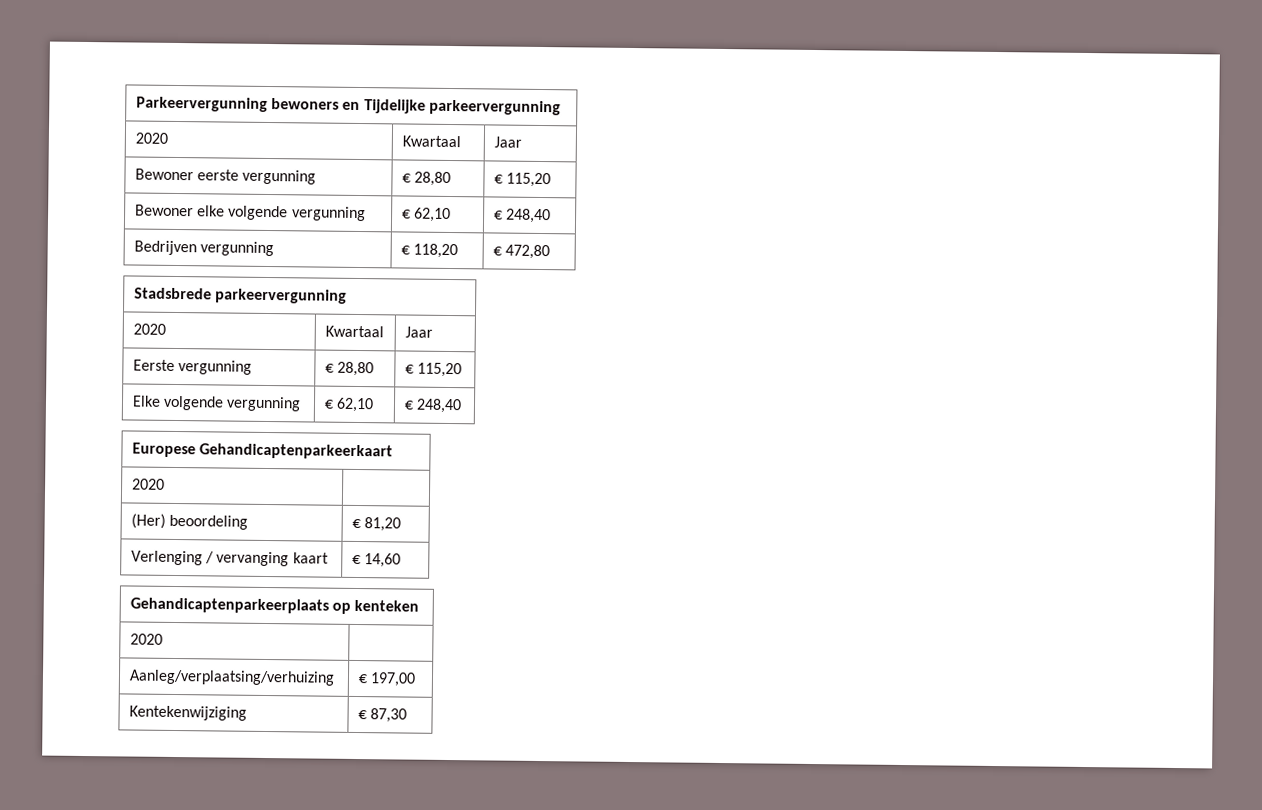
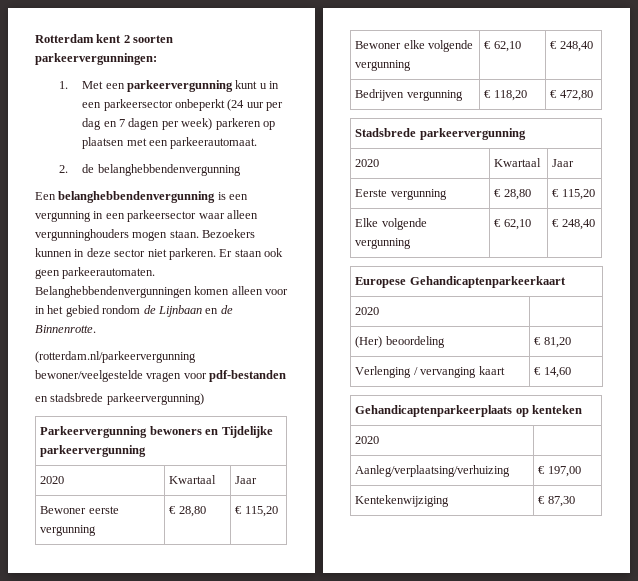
(135, 104) none -> [35,34,174,43] [35,53,157,65] [58,80,280,92] [82,99,284,111] [82,118,275,130] [82,137,258,149] [58,164,241,176] [35,191,249,203] [35,210,258,222] [35,229,256,241] [35,248,283,260] [35,267,156,279] [35,286,289,298] [35,305,233,317] [35,325,96,333] [35,351,196,363] [35,370,287,382] [35,393,204,405] Rotterdam kent 2 soorten parkeervergunningen: // 1. Met een parkeervergunning kunt u in een parkeersector onbeperkt (24 uur per dag en 7 dagen per week) parkeren op plaatsen met een parkeerautomaat. // 2. de belanghebbendenvergunning // Een belanghebbendenvergunning is een vergunning in een parkeersector waar alleen vergunninghouders mogen staan. Bezoekers kunnen in deze sector niet parkeren. Er staan ook geen parkeerautomaten. Belanghebbendenvergunningen komen alleen voor in het gebied rondom de Lijnbaan en de Binnenrotte. // (rotterdam.nl/parkeervergunning bewoner/veelgestelde vragen voor pdf-bestanden // en stadsbrede parkeervergunning) //

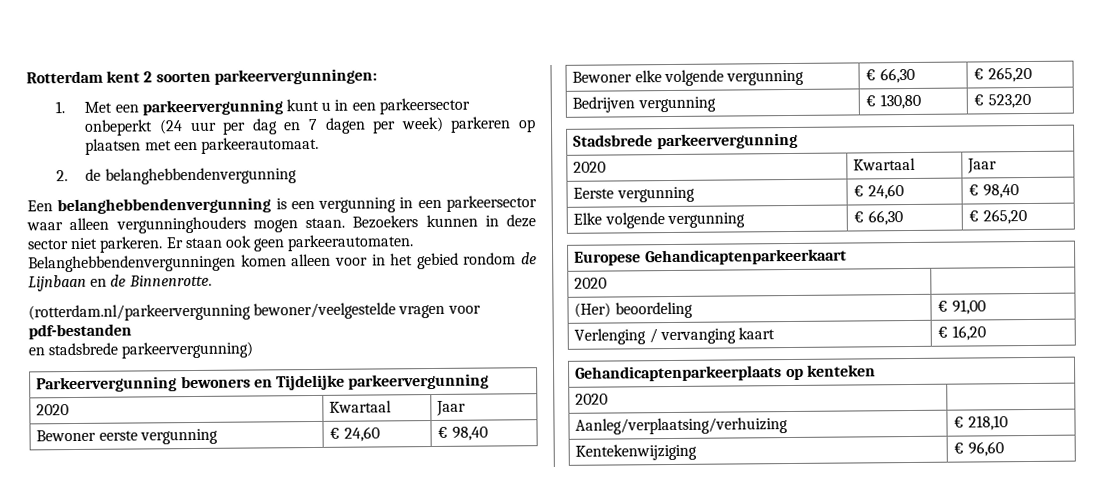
[178,506,206,517] [235,506,278,517] 28,80 | € 115,20 -> [343,426,380,442] [437,426,488,441] 24,60 | € 98,40
[493,41,521,52] [550,41,593,52] 62,10 | € 248,40 -> [879,67,915,84] [973,66,1032,83] 66,30 | € 265,20
[493,90,527,101] [550,90,593,101] 118,20 | € 472,80 -> [879,93,921,110] [973,93,1031,109] 130,80 | € 523,20
[503,189,531,200] [552,189,595,200] 28,80 | € 115,20 -> [867,184,904,200] [968,184,1019,199] 24,60 | € 98,40
[503,219,531,230] [552,219,595,230] 62,10 | € 248,40 -> [867,210,903,226] [968,209,1027,225] 66,30 | € 265,20
[543,337,571,348] 81,20 -> [951,299,986,315] 91,00
[543,367,571,378] 14,60 -> [951,325,986,341] 16,20
[547,466,581,477] 197,00 -> [967,415,1008,431] 218,10
[547,496,575,507] 87,30 -> [967,441,1004,457] 96,60

